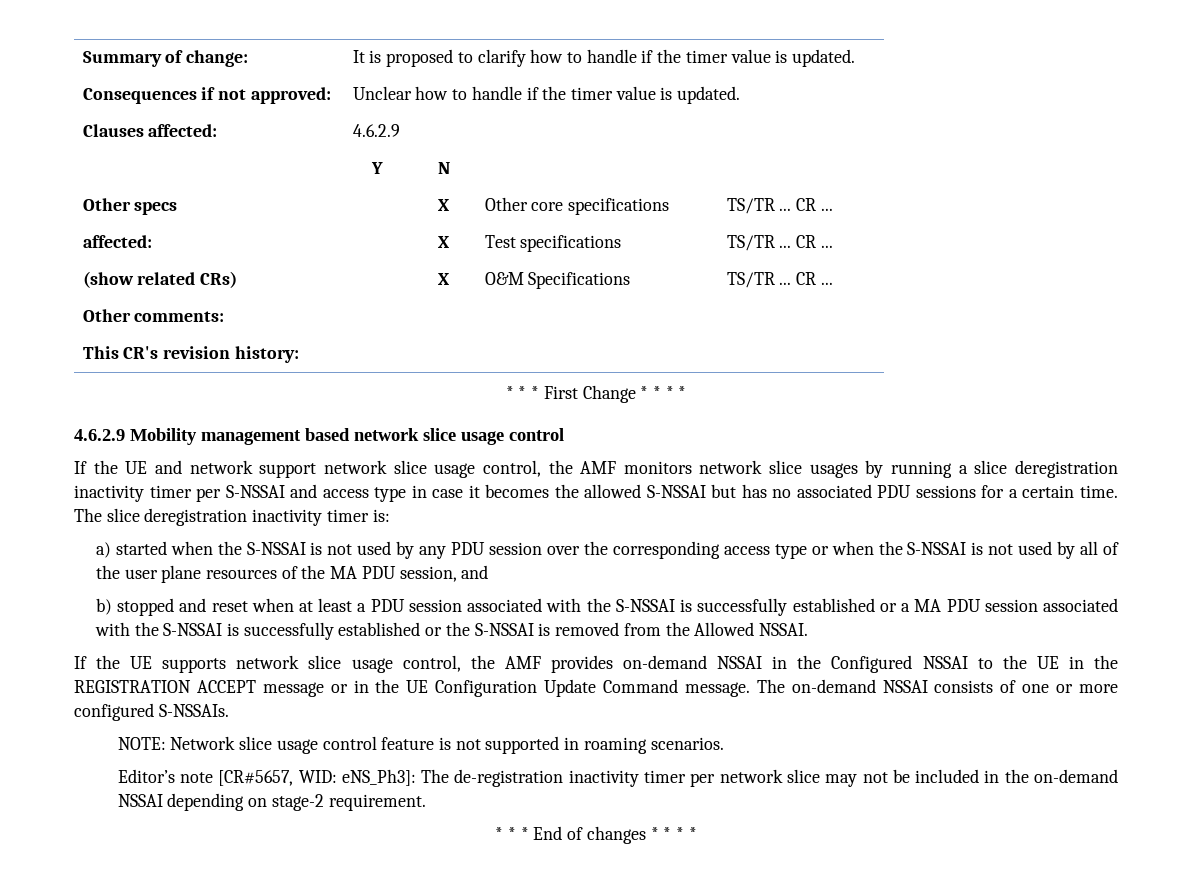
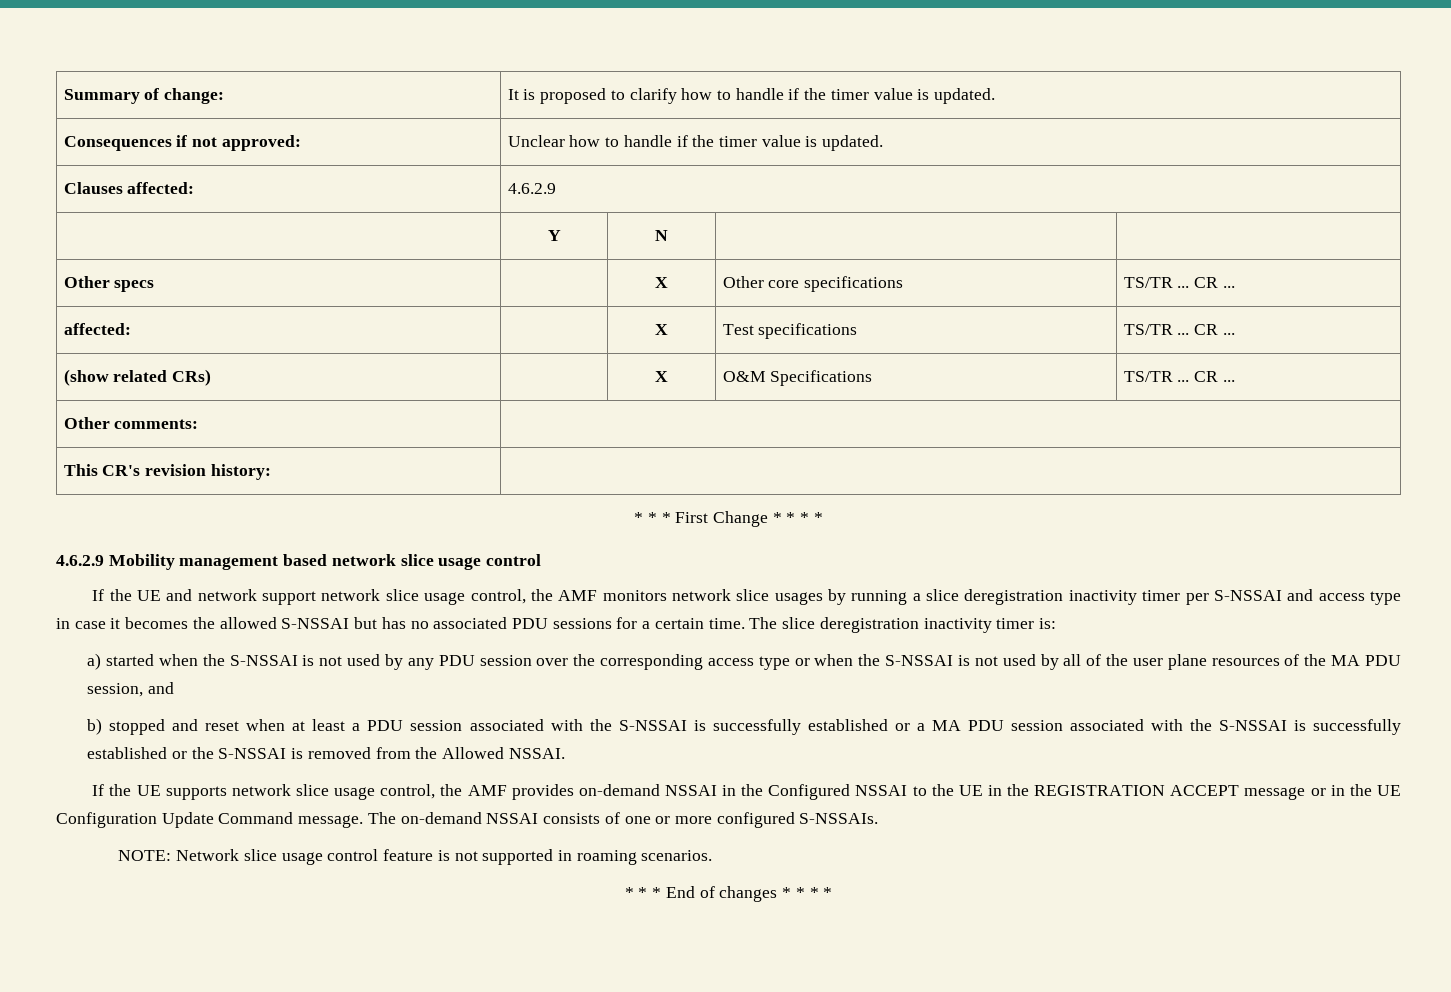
[117,769,1118,787] [117,793,426,811] // Editor’s note [CR#5657, WID: eNS_Ph3]: The de-registration inactivity timer per network slice may not be included in the on-demand NSSAI depending on stage-2 requirement. -> (713, 855) none

